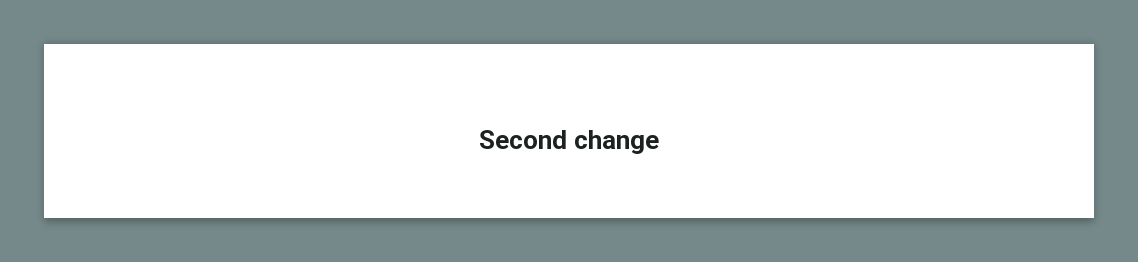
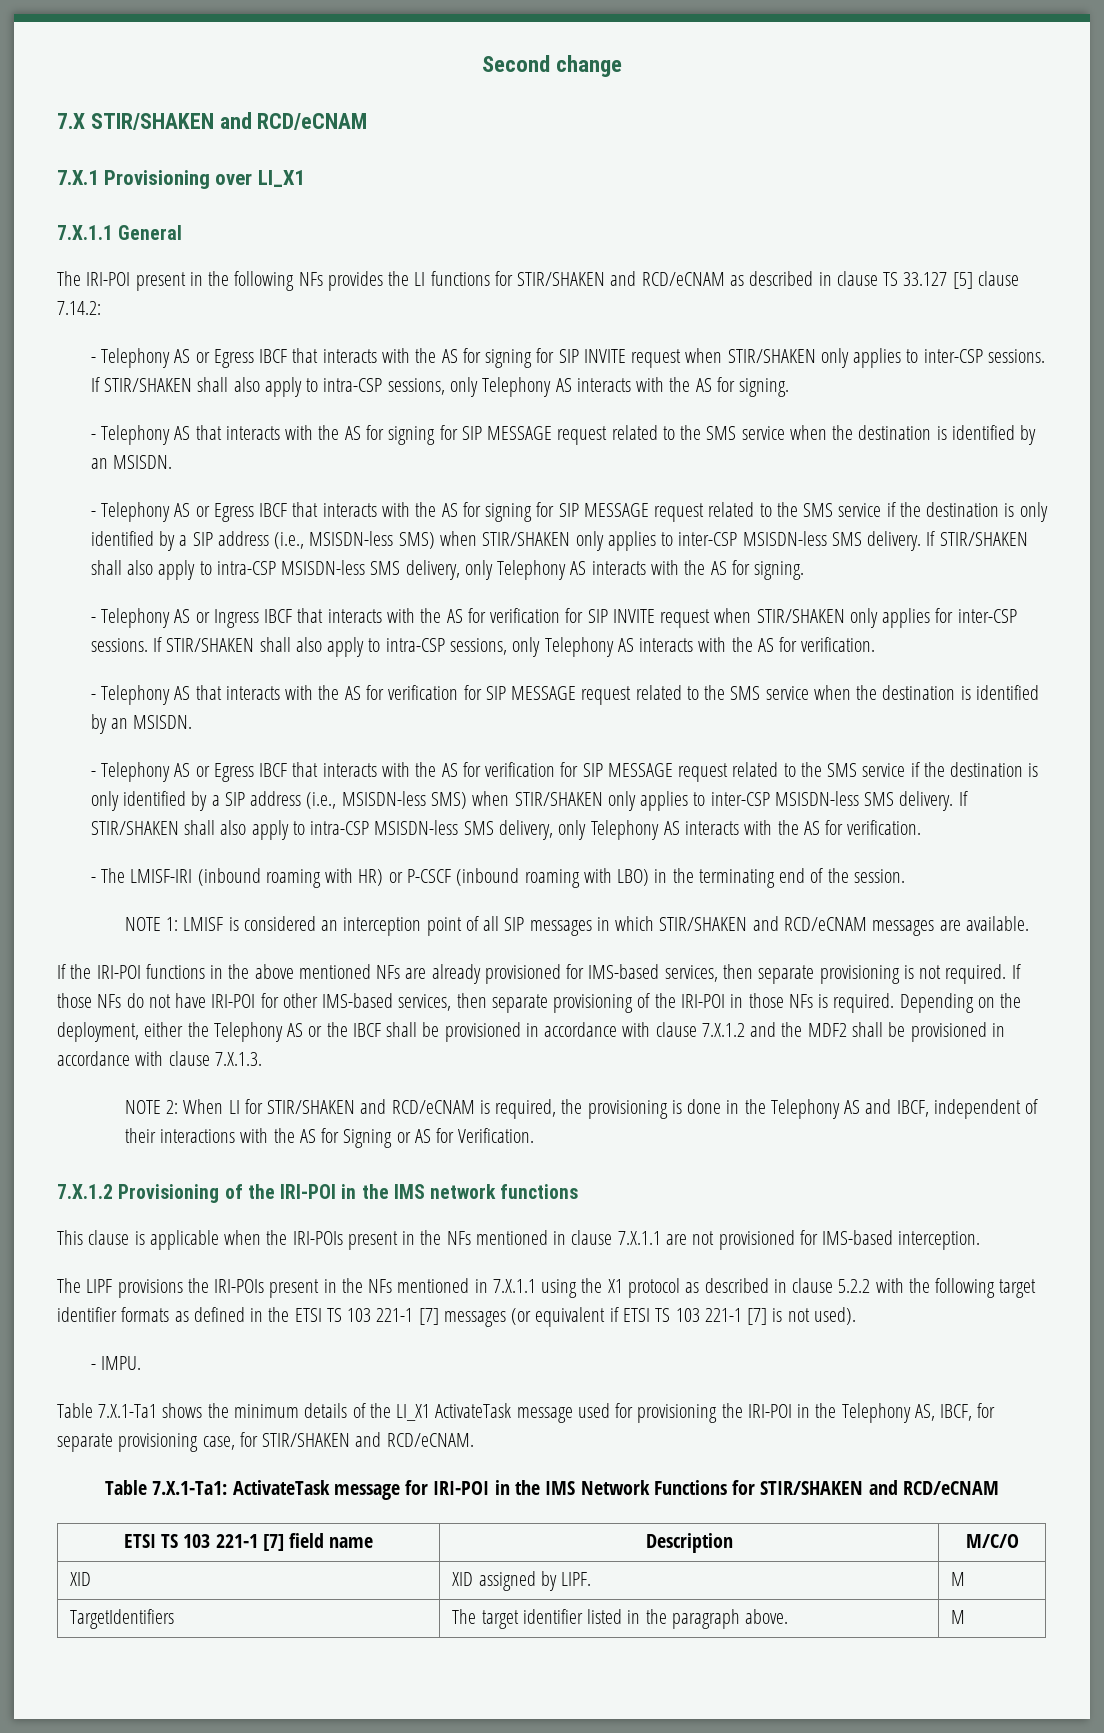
(660, 142) none -> [57,112,368,130] [57,170,304,189] [57,225,183,240] [57,271,1019,291] [57,301,101,315] [90,348,1045,368] [90,377,790,397] [90,425,1037,445] [90,455,173,469] [90,502,1048,522] [90,531,1028,551] [90,560,805,580] [90,608,1017,628] [90,637,876,657] [90,685,1039,705] [90,714,193,734] [90,762,1039,782] [90,791,968,811] [90,820,922,840] [90,868,905,888] [124,916,1029,936] [57,964,1021,984] [57,993,1022,1013] [57,1022,1005,1042] [57,1051,262,1066] [124,1099,1039,1119] [124,1128,535,1148] [57,1184,579,1203] [57,1230,981,1250] [57,1278,1037,1298] [57,1307,856,1327] [90,1356,142,1370] [57,1403,996,1423] [57,1432,474,1452] [105,1480,999,1500] [123,1533,374,1551] [645,1533,733,1553] [965,1534,1019,1548] [70,1572,92,1586] [452,1571,592,1591] [951,1572,966,1586] [70,1609,175,1629] [452,1609,789,1629] [951,1610,966,1624] // 7.X STIR/SHAKEN and RCD/eCNAM // 7.X.1 Provisioning over LI_X1 // 7.X.1.1 General // The IRI-POI present in the following NFs provides the LI functions for STIR/SHAKEN and RCD/eCNAM as described in clause TS 33.127 [5] clause 7.14.2: // - Telephony AS or Egress IBCF that interacts with the AS for signing for SIP INVITE request when STIR/SHAKEN only applies to inter-CSP sessions. If STIR/SHAKEN shall also apply to intra-CSP sessions, only Telephony AS interacts with the AS for signing. // - Telephony AS that interacts with the AS for signing for SIP MESSAGE request related to the SMS service when the destination is identified by an MSISDN. // - Telephony AS or Egress IBCF that interacts with the AS for signing for SIP MESSAGE request related to the SMS service if the destination is only identified by a SIP address (i.e., MSISDN-less SMS) when STIR/SHAKEN only applies to inter-CSP MSISDN-less SMS delivery. If STIR/SHAKEN shall also apply to intra-CSP MSISDN-less SMS delivery, only Telephony AS interacts with the AS for signing. // - Telephony AS or Ingress IBCF that interacts with the AS for verification for SIP INVITE request when STIR/SHAKEN only applies for inter-CSP sessions. If STIR/SHAKEN shall also apply to intra-CSP sessions, only Telephony AS interacts with the AS for verification. // - Telephony AS that interacts with the AS for verification for SIP MESSAGE request related to the SMS service when the destination is identified by an MSISDN. // - Telephony AS or Egress IBCF that interacts with the AS for verification for SIP MESSAGE request related to the SMS service if the destination is only identified by a SIP address (i.e., MSISDN-less SMS) when STIR/SHAKEN only applies to inter-CSP MSISDN-less SMS delivery. If STIR/SHAKEN shall also apply to intra-CSP MSISDN-less SMS delivery, only Telephony AS interacts with the AS for verification. // - The LMISF-IRI (inbound roaming with HR) or P-CSCF (inbound roaming with LBO) in the terminating end of the session. // NOTE 1: LMISF is considered an interception point of all SIP messages in which STIR/SHAKEN and RCD/eCNAM messages are available. // If the IRI-POI functions in the above mentioned NFs are already provisioned for IMS-based services, then separate provisioning is not required. If those NFs do not have IRI-POI for other IMS-based services, then separate provisioning of the IRI-POI in those NFs is required. Depending on the deployment, either the Telephony AS or the IBCF shall be provisioned in accordance with clause 7.X.1.2 and the MDF2 shall be provisioned in accordance with clause 7.X.1.3. // NOTE 2: When LI for STIR/SHAKEN and RCD/eCNAM is required, the provisioning is done in the Telephony AS and IBCF, independent of their interactions with the AS for Signing or AS for Verification. // 7.X.1.2 Provisioning of the IRI-POI in the IMS network functions // This clause is applicable when the IRI-POIs present in the NFs mentioned in clause 7.X.1.1 are not provisioned for IMS-based interception. // The LIPF provisions the IRI-POIs present in the NFs mentioned in 7.X.1.1 using the X1 protocol as described in clause 5.2.2 with the following target identifier formats as defined in the ETSI TS 103 221-1 [7] messages (or equivalent if ETSI TS 103 221-1 [7] is not used). // - IMPU. // Table 7.X.1-Ta1 shows the minimum details of the LI_X1 ActivateTask message used for provisioning the IRI-POI in the Telephony AS, IBCF, for separate provisioning case, for STIR/SHAKEN and RCD/eCNAM. // Table 7.X.1-Ta1: ActivateTask message for IRI-POI in the IMS Network Functions for STIR/SHAKEN and RCD/eCNAM // ETSI TS 103 221-1 [7] field name | Description | M/C/O // XID | XID assigned by LIPF. | M // TargetIdentifiers | The target identifier listed in the paragraph above. | M

